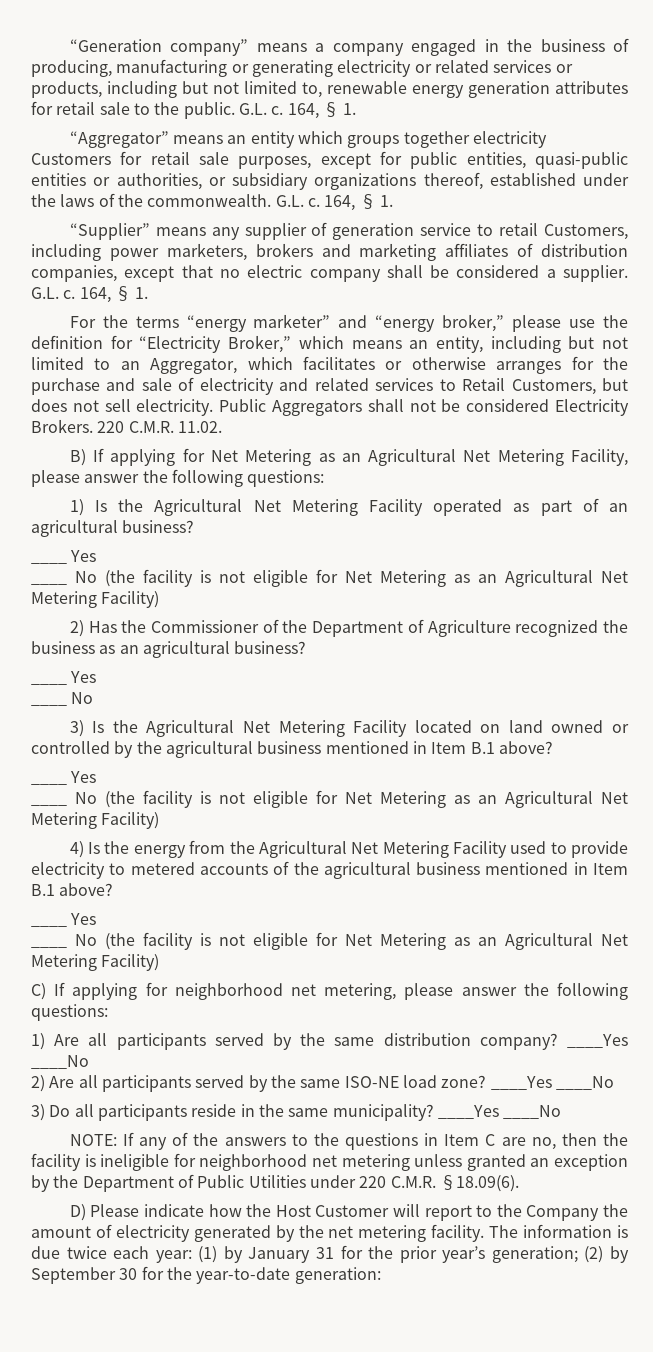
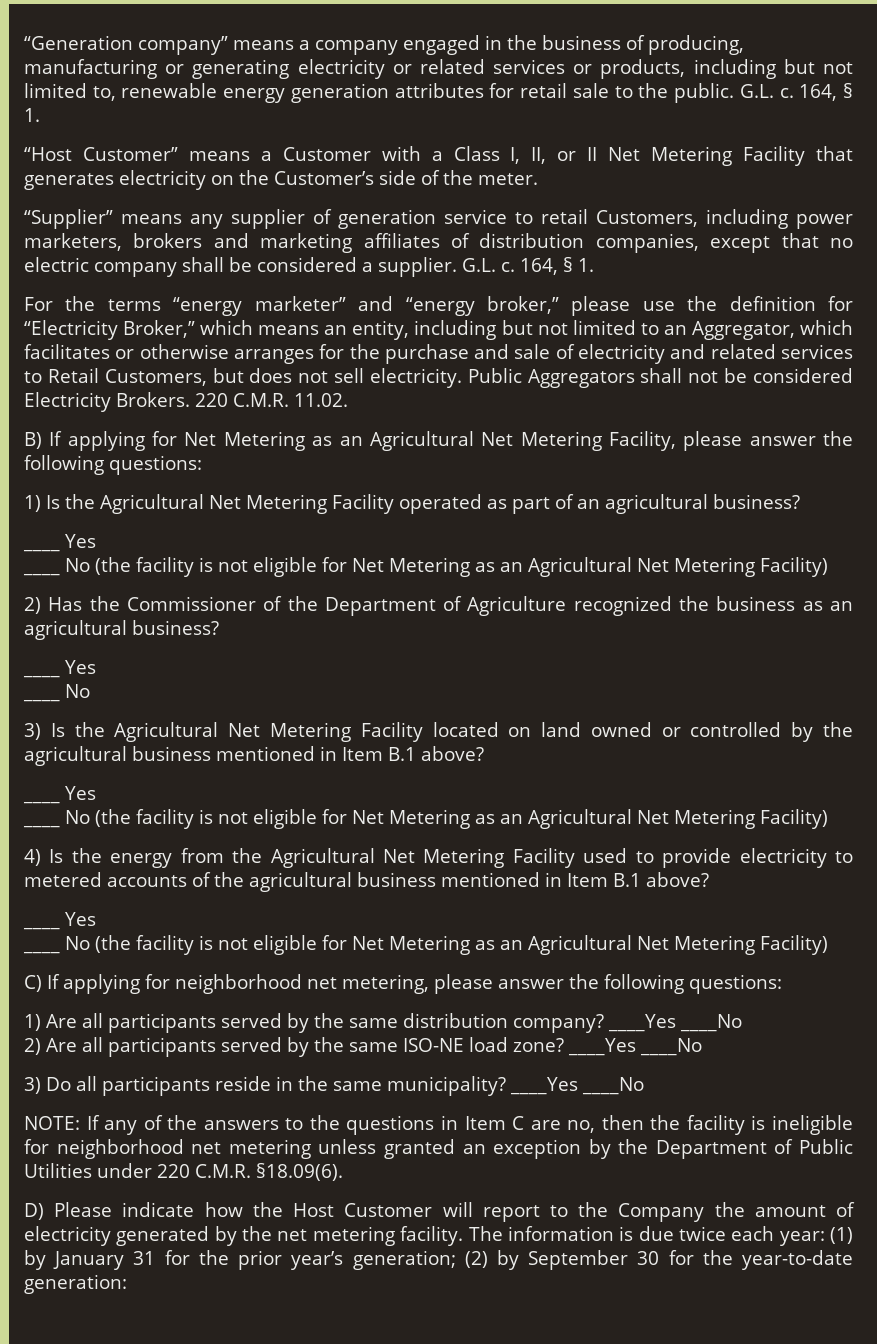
[69,131,548,148] [31,151,628,169] [31,172,629,190] [31,193,393,211] “Aggregator” means an entity which groups together electricity Customers for retail sale purposes, except for public entities, quasi-public entities or authorities, or subsidiary organizations thereof, established under the laws of the commonwealth. G.L. c. 164, § 1. -> [24,146,853,166] [24,170,539,190] “Host Customer” means a Customer with a Class I, II, or II Net Metering Facility that generates electricity on the Customer’s side of the meter.

